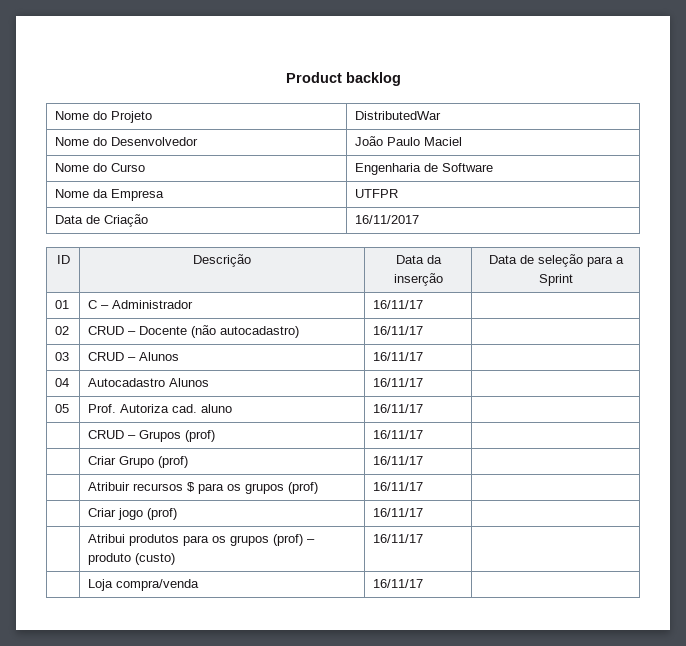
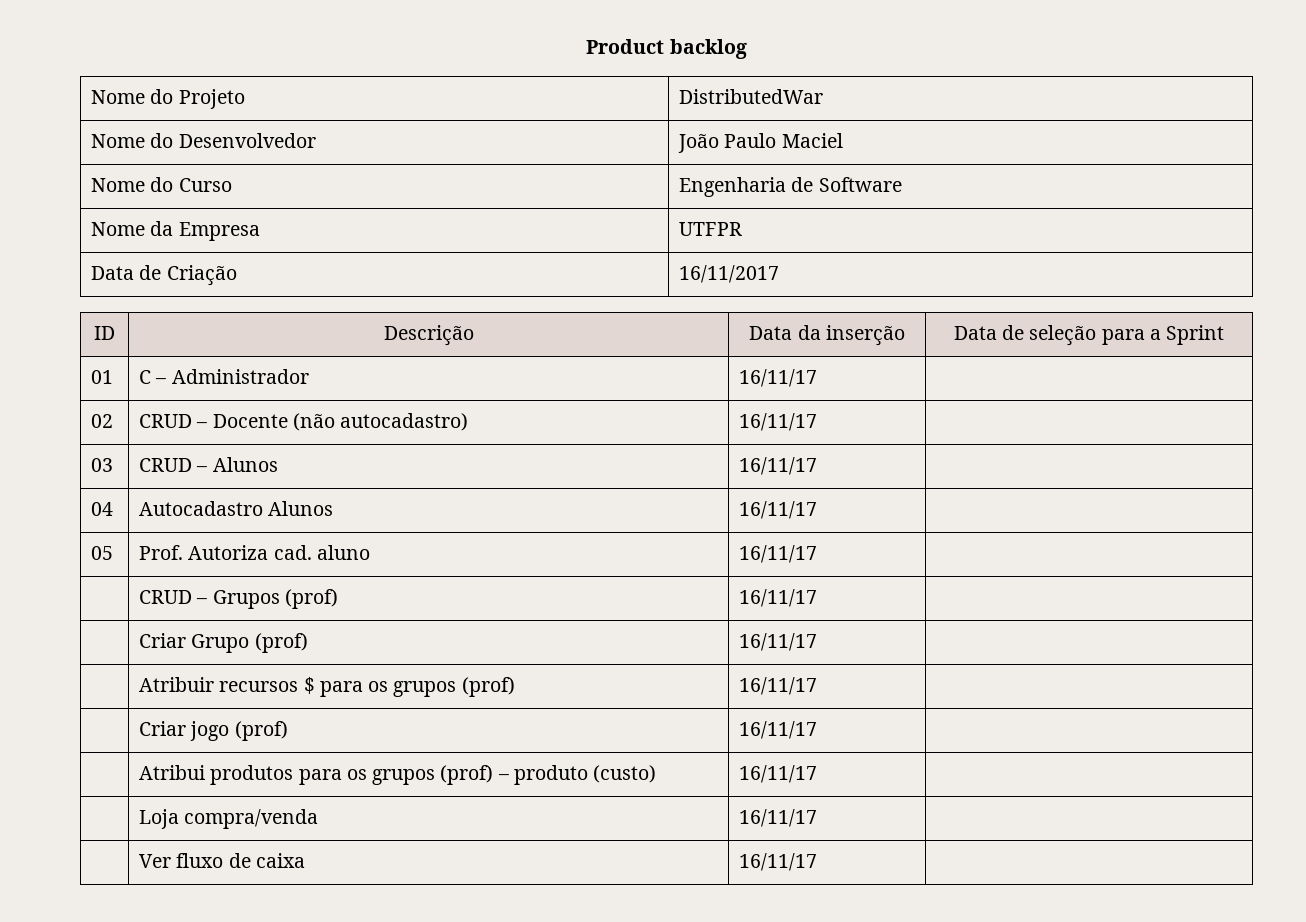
(424, 583) none -> [138,853,305,868] [738,853,817,871] // | Ver fluxo de caixa | 16/11/17 |

